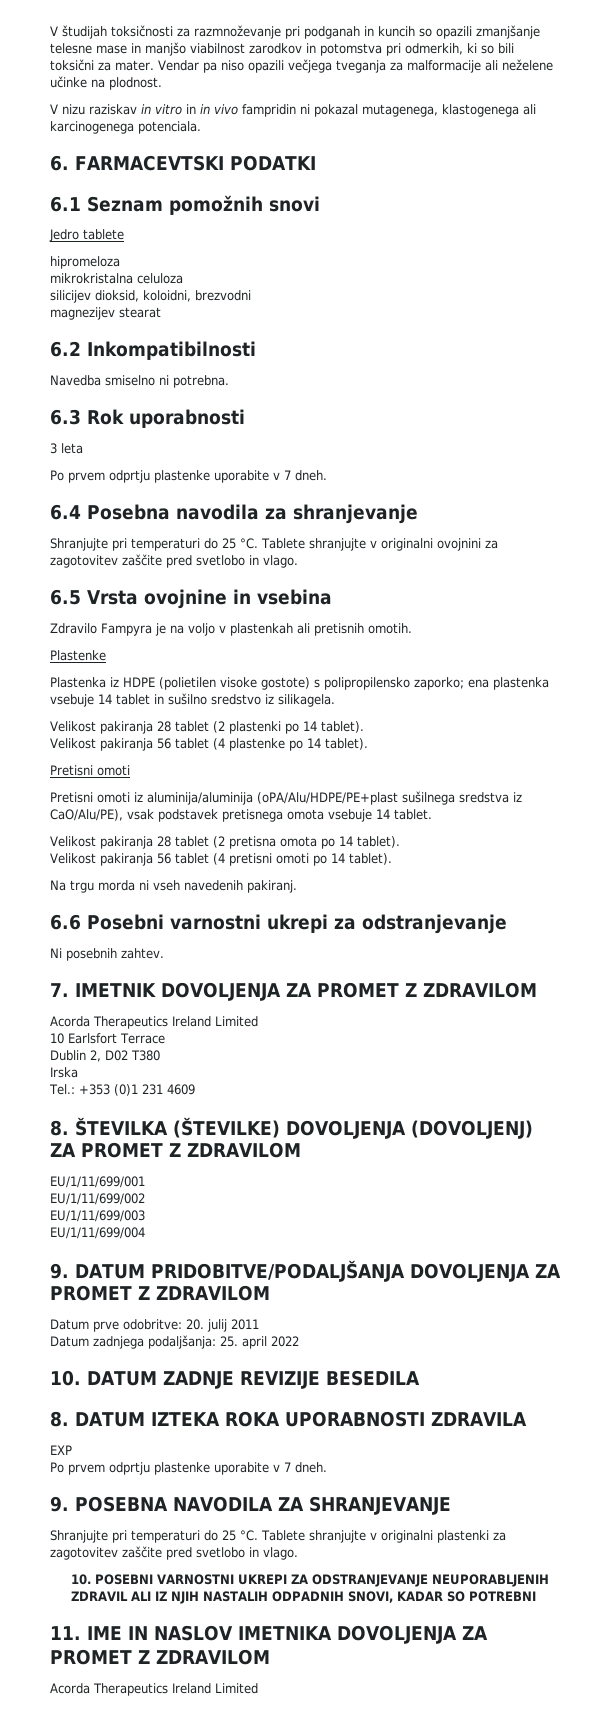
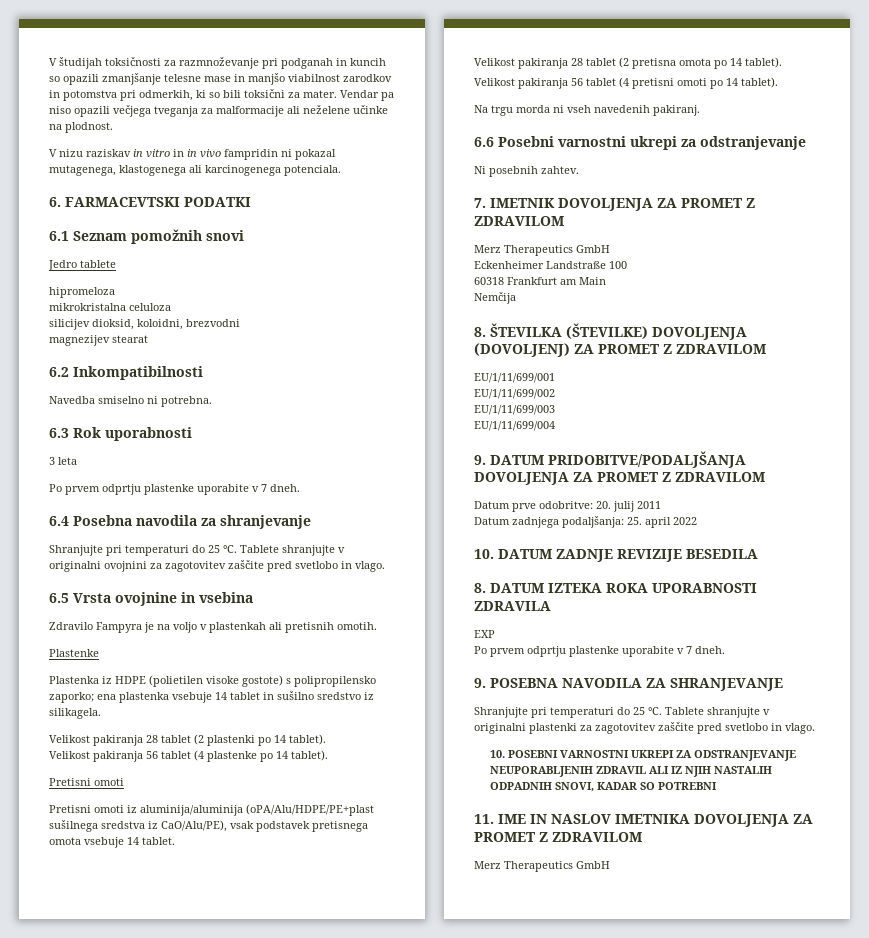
[50,1016,258,1029] [50,1033,165,1044] [50,1050,160,1062] [50,1067,78,1078] [49,1084,195,1096] Acorda Therapeutics Ireland Limited // 10 Earlsfort Terrace // Dublin 2, D02 T380 // Irska // Tel.: +353 (0)1 231 4609 -> [474,245,610,256] [474,261,627,269] [474,277,606,285] [474,292,516,304] Merz Therapeutics GmbH // Eckenheimer Landstraße 100 // 60318 Frankfurt am Main // Nemčija
[50,1683,258,1696] Acorda Therapeutics Ireland Limited -> [474,861,610,872] Merz Therapeutics GmbH

